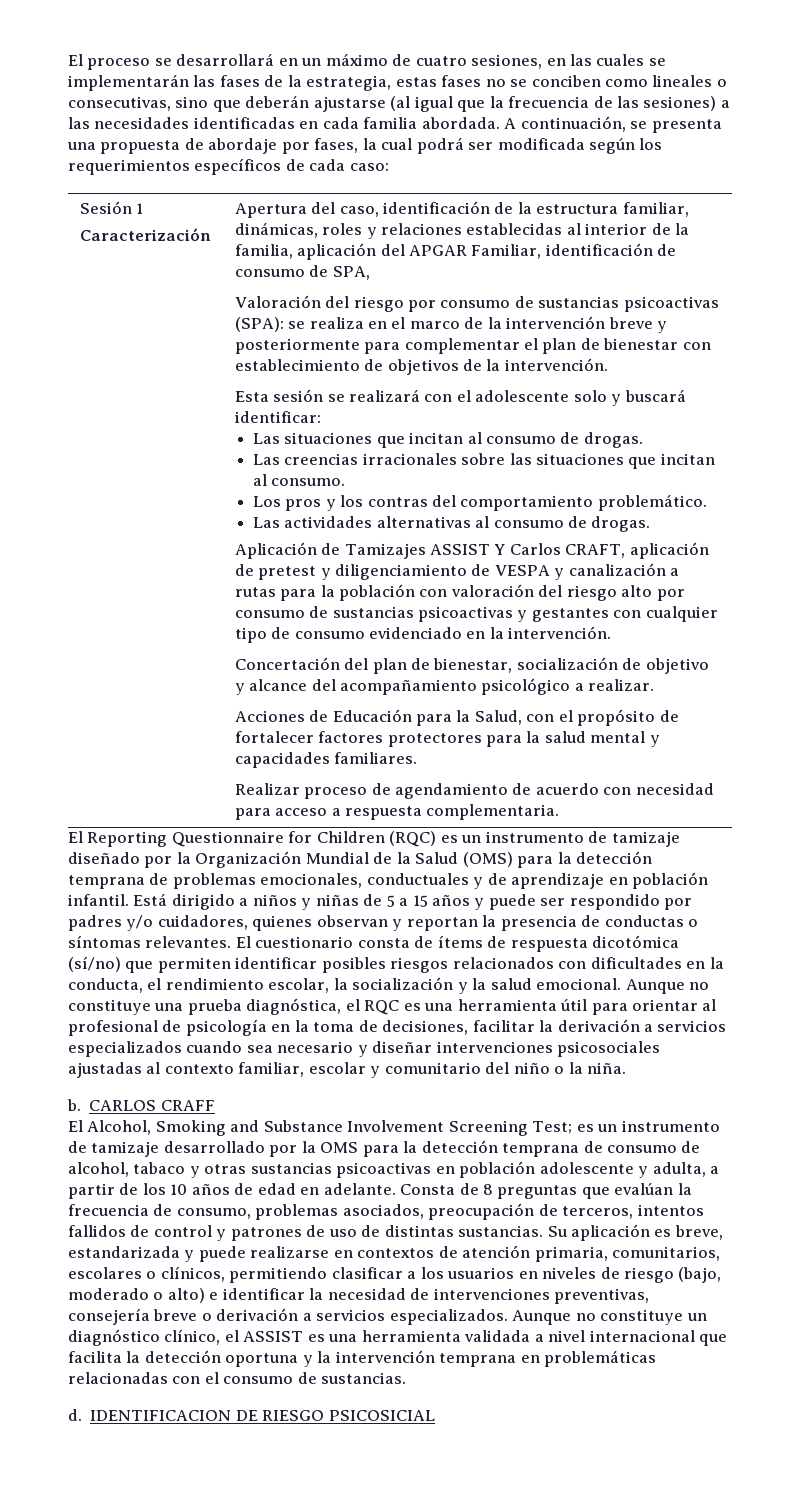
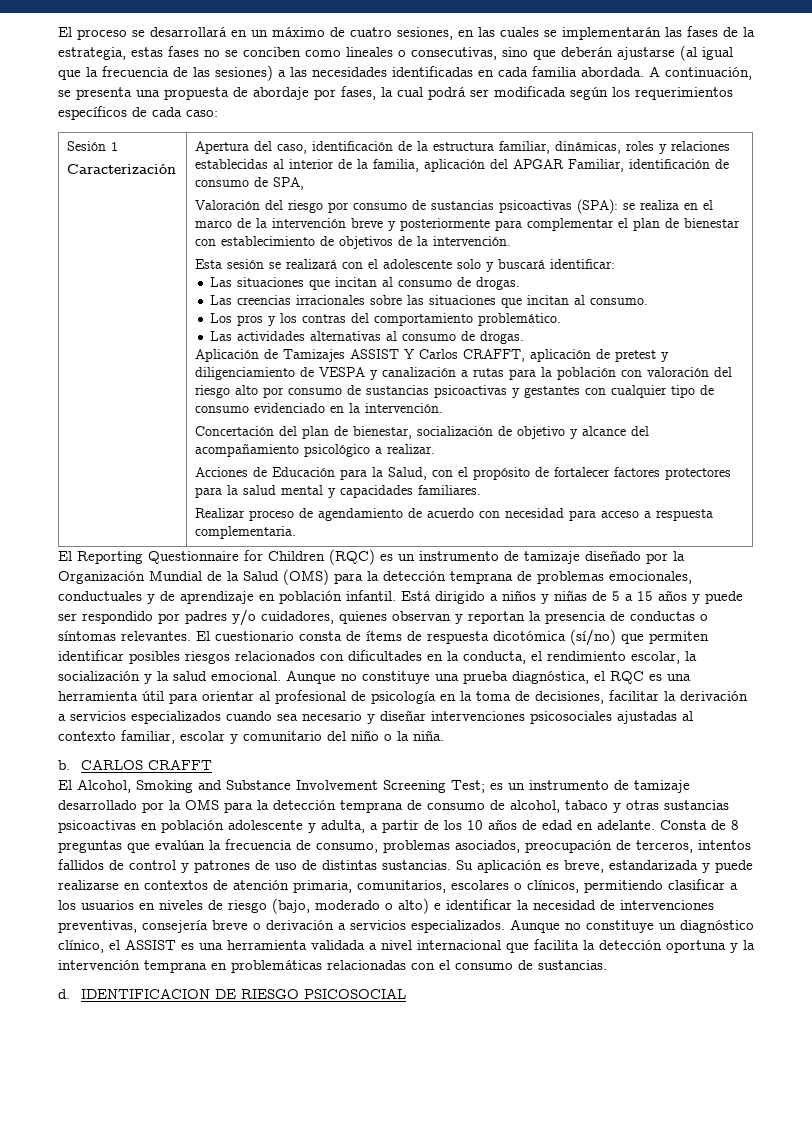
[565,544,626,558] CRAFT, -> [463,349,526,362] CRAFFT,
[160,1100,215,1111] CRAFF -> [148,759,213,770] CRAFFT
[328,1410,435,1421] PSICOSICIAL -> [304,988,407,999] PSICOSOCIAL

